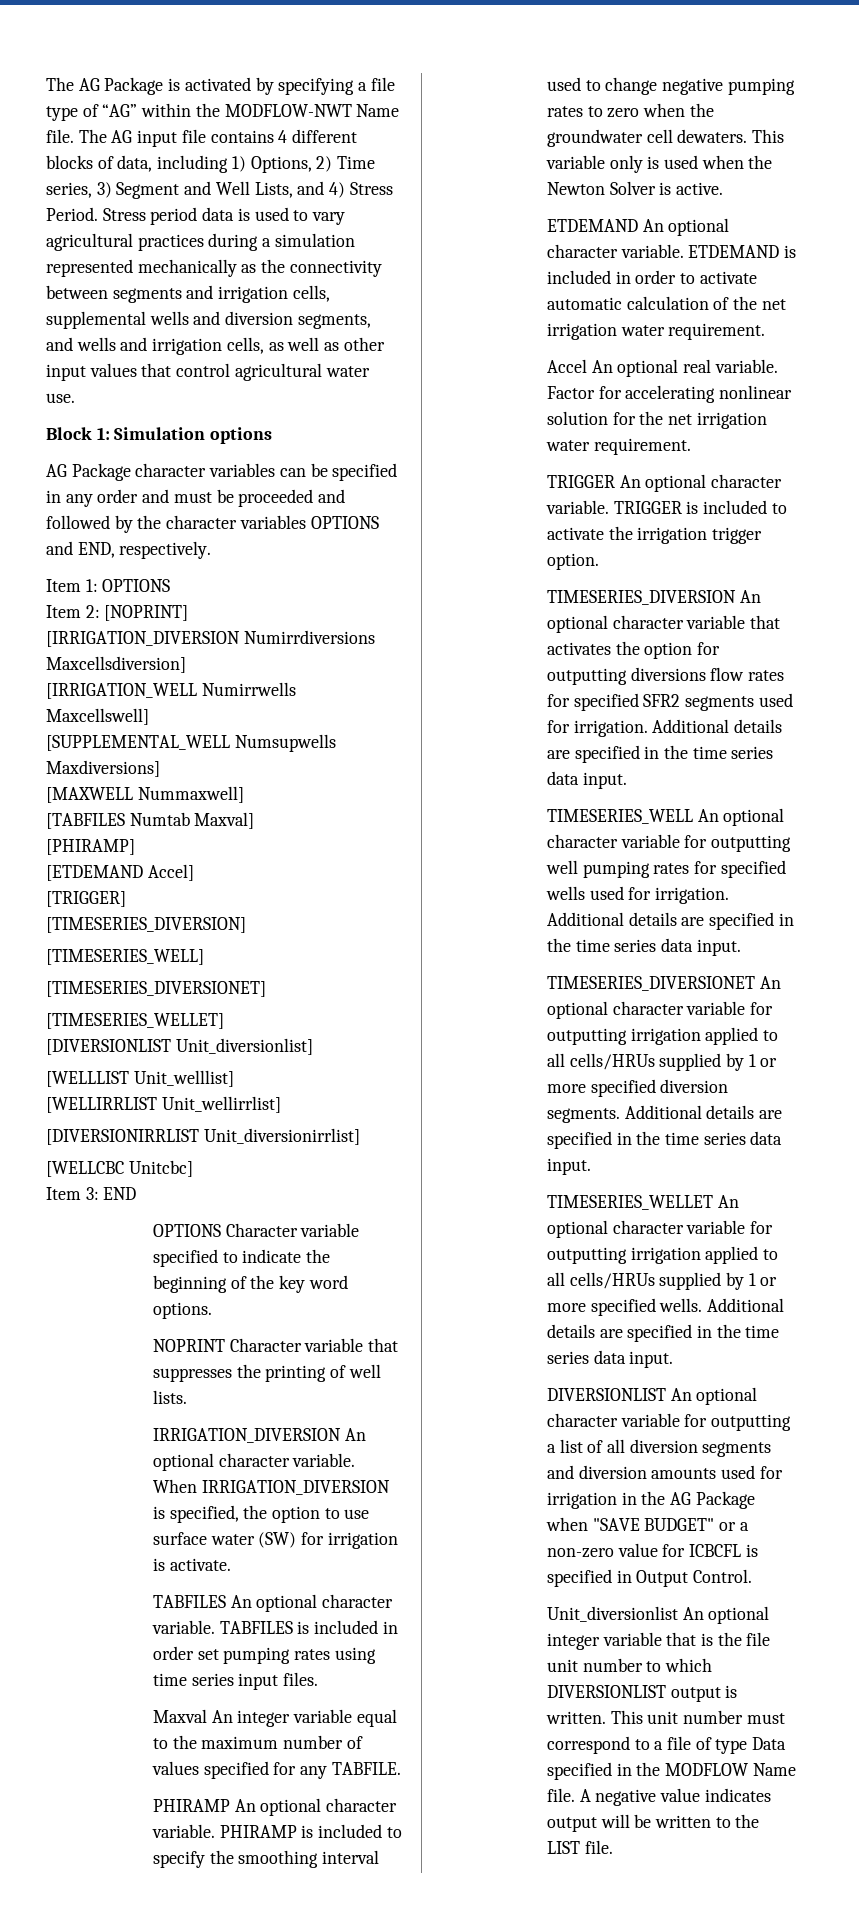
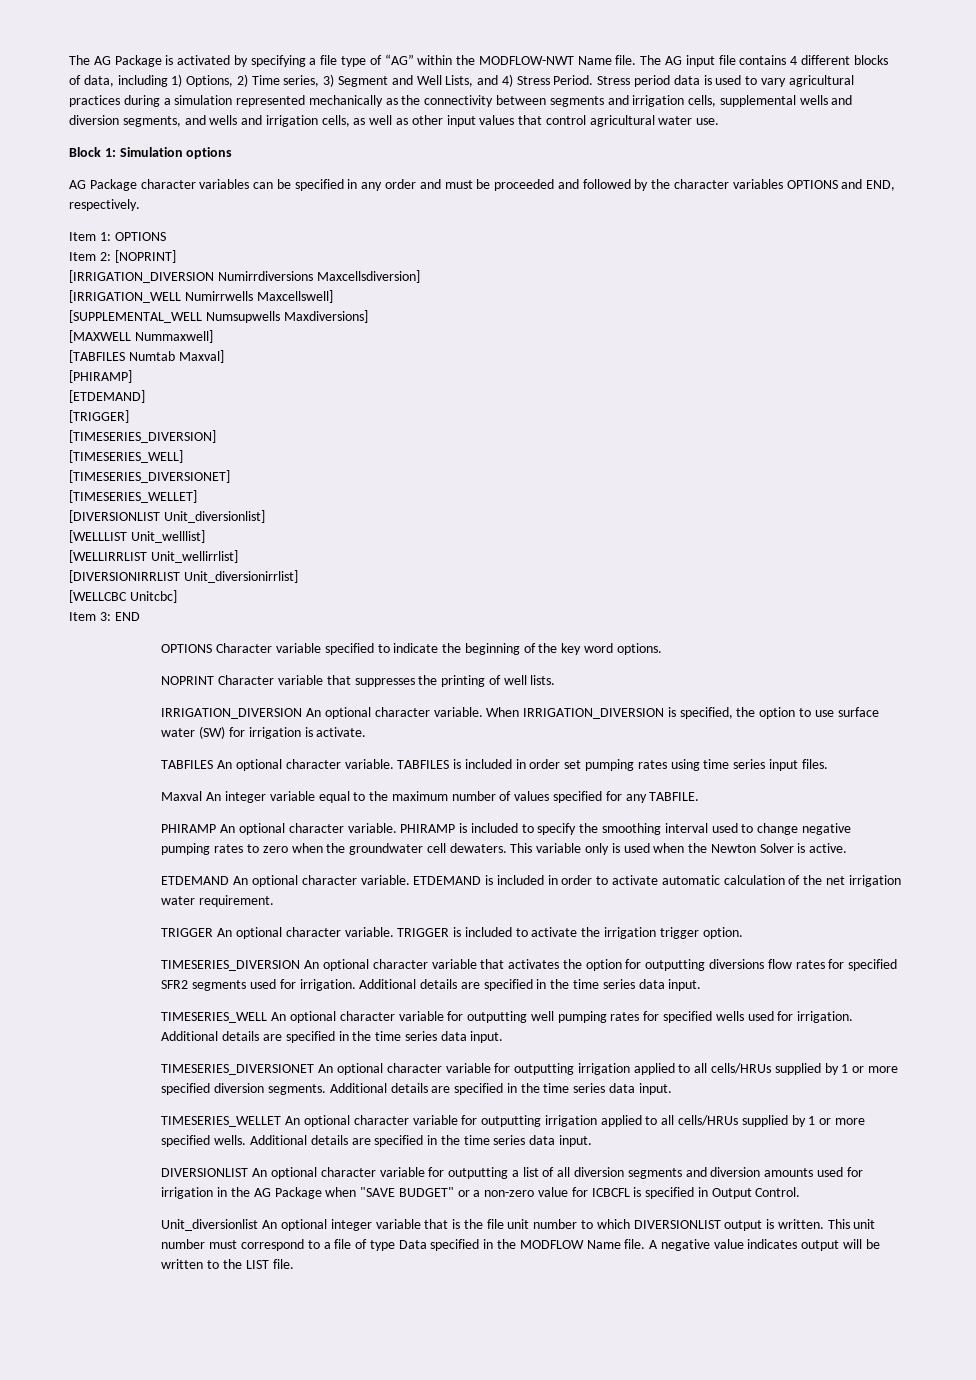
[46,864,194,881] [ETDEMAND Accel] -> [69,390,145,403] [ETDEMAND]
[546,359,778,377] [546,385,792,403] [546,411,767,429] [545,438,691,455] // Accel An optional real variable. Factor for accelerating nonlinear solution for the net irrigation water requirement. -> (275, 901) none

